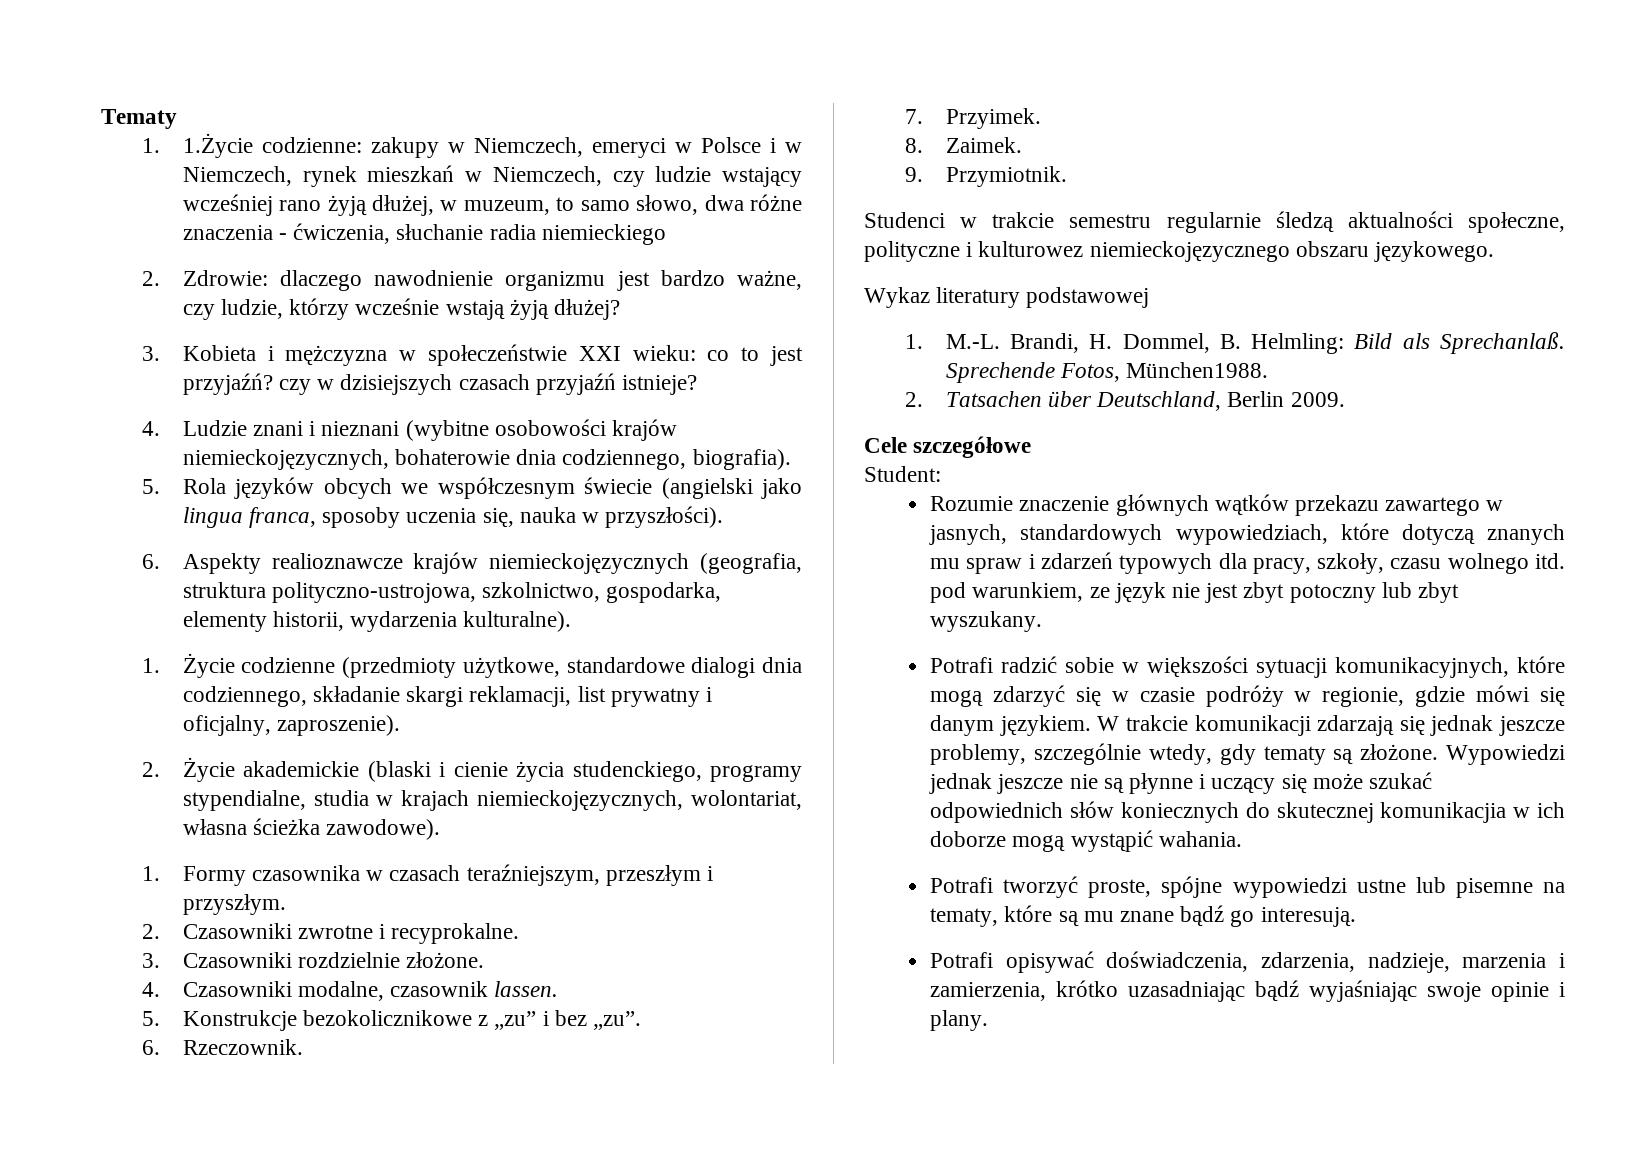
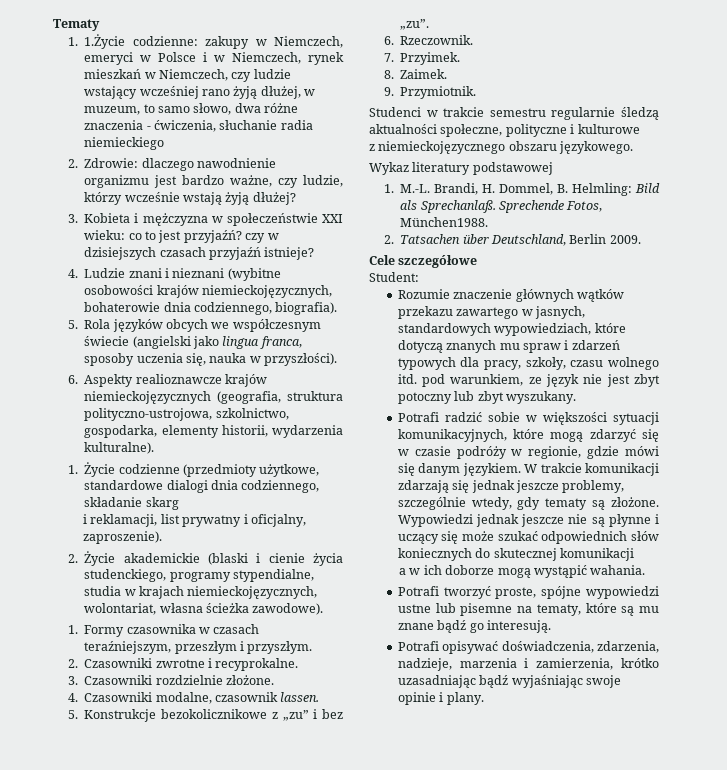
[406,686,464,707] skargi -> [145,497,179,510] [83,514,88,524] skarg // i
[978,241,1084,257] kulturowez -> [577,124,640,134] [369,144,375,151] kulturowe // z
[1380,802,1507,823] komunikacjia -> [559,548,634,561] [399,568,407,575] komunikacji // a

